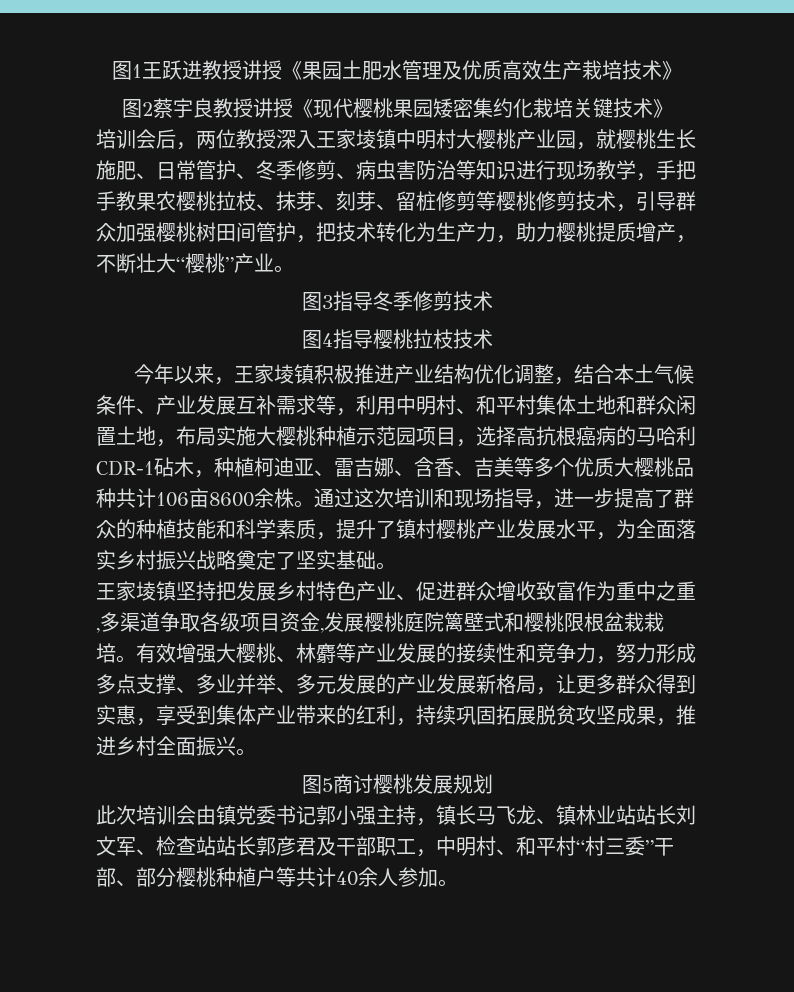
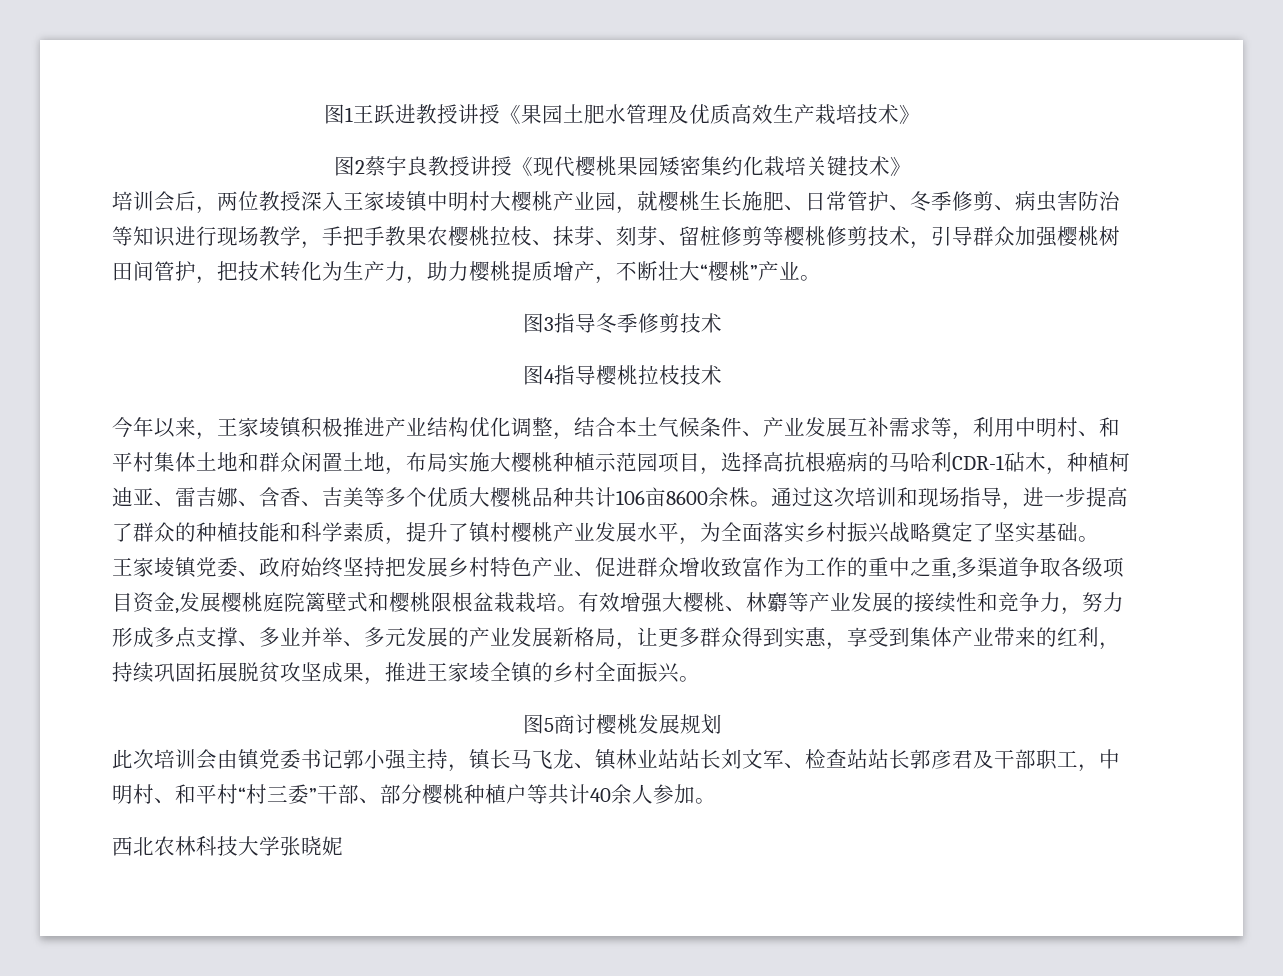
(176, 591) none -> [196,557,343,578] 党委、政府始终
(616, 591) none -> [805,557,868,577] 工作的
(116, 746) none -> [427,662,553,683] 王家堎全镇的
(458, 883) none -> [112,836,343,856] // 西北农林科技大学张晓妮

